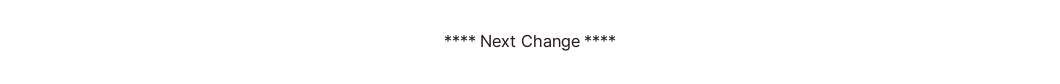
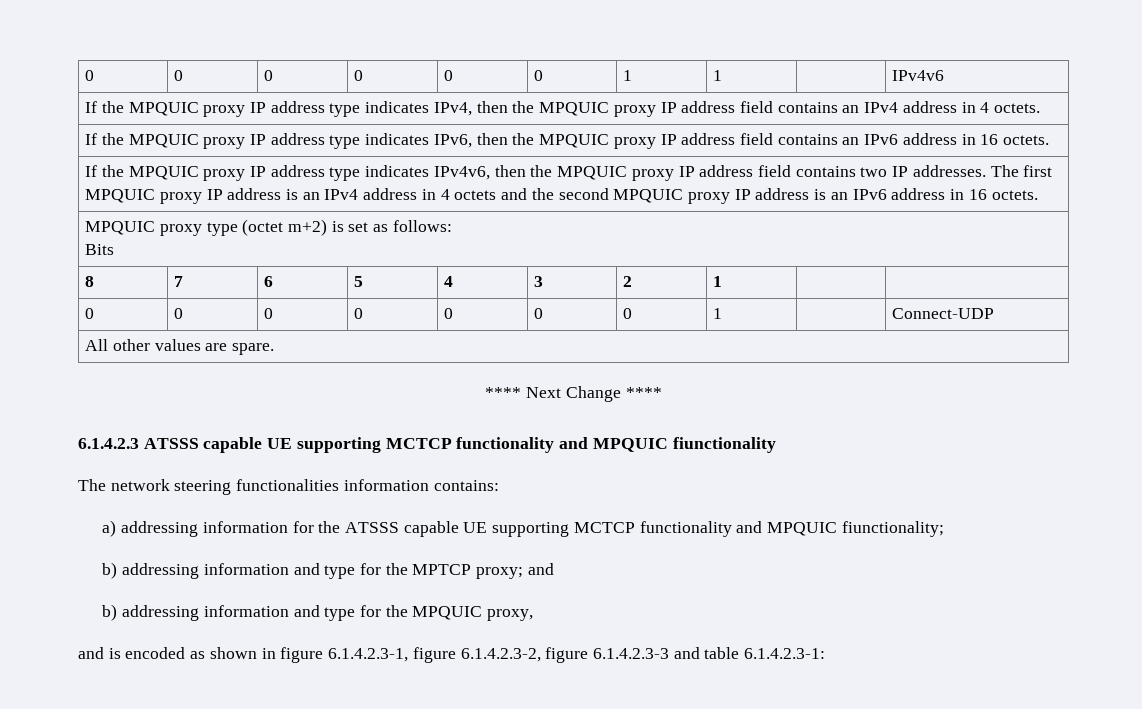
[443,34,617,51] **** Next Change **** -> [85,70,95,81] [174,70,184,81] [264,70,274,81] [354,70,364,81] [444,70,454,81] [534,70,544,81] [623,70,633,81] [713,70,723,81] [892,70,945,81] [85,101,1041,117] [85,133,1050,149] [85,165,1053,181] [85,188,1038,204] [85,219,452,236] [85,244,115,255] [85,276,95,287] [174,276,184,287] [264,276,274,287] [354,276,364,287] [444,276,454,287] [534,276,544,287] [623,276,633,287] [713,276,723,287] [85,308,95,319] [174,308,184,319] [264,308,274,319] [354,308,364,319] [444,308,454,319] [534,308,544,319] [623,308,633,319] [713,308,723,319] [892,308,995,319] [85,339,275,355] [485,386,662,402] [78,437,776,453] [78,479,499,495] [102,520,944,537] [102,562,554,579] [102,604,534,621] [78,647,826,663] 0 | 0 | 0 | 0 | 0 | 0 | 1 | 1 | | IPv4v6 // If the MPQUIC proxy IP address type indicates IPv4, then the MPQUIC proxy IP address field contains an IPv4 address in 4 octets. // If the MPQUIC proxy IP address type indicates IPv6, then the MPQUIC proxy IP address field contains an IPv6 address in 16 octets. // If the MPQUIC proxy IP address type indicates IPv4v6, then the MPQUIC proxy IP address field contains two IP addresses. The first MPQUIC proxy IP address is an IPv4 address in 4 octets and the second MPQUIC proxy IP address is an IPv6 address in 16 octets. // MPQUIC proxy type (octet m+2) is set as follows: // Bits // 8 | 7 | 6 | 5 | 4 | 3 | 2 | 1 | | // 0 | 0 | 0 | 0 | 0 | 0 | 0 | 1 | | Connect-UDP // All other values are spare. // **** Next Change **** // 6.1.4.2.3 ATSSS capable UE supporting MCTCP functionality and MPQUIC fiunctionality // The network steering functionalities information contains: // a) addressing information for the ATSSS capable UE supporting MCTCP functionality and MPQUIC fiunctionality; // b) addressing information and type for the MPTCP proxy; and // b) addressing information and type for the MPQUIC proxy, // and is encoded as shown in figure 6.1.4.2.3-1, figure 6.1.4.2.3-2, figure 6.1.4.2.3-3 and table 6.1.4.2.3-1:

